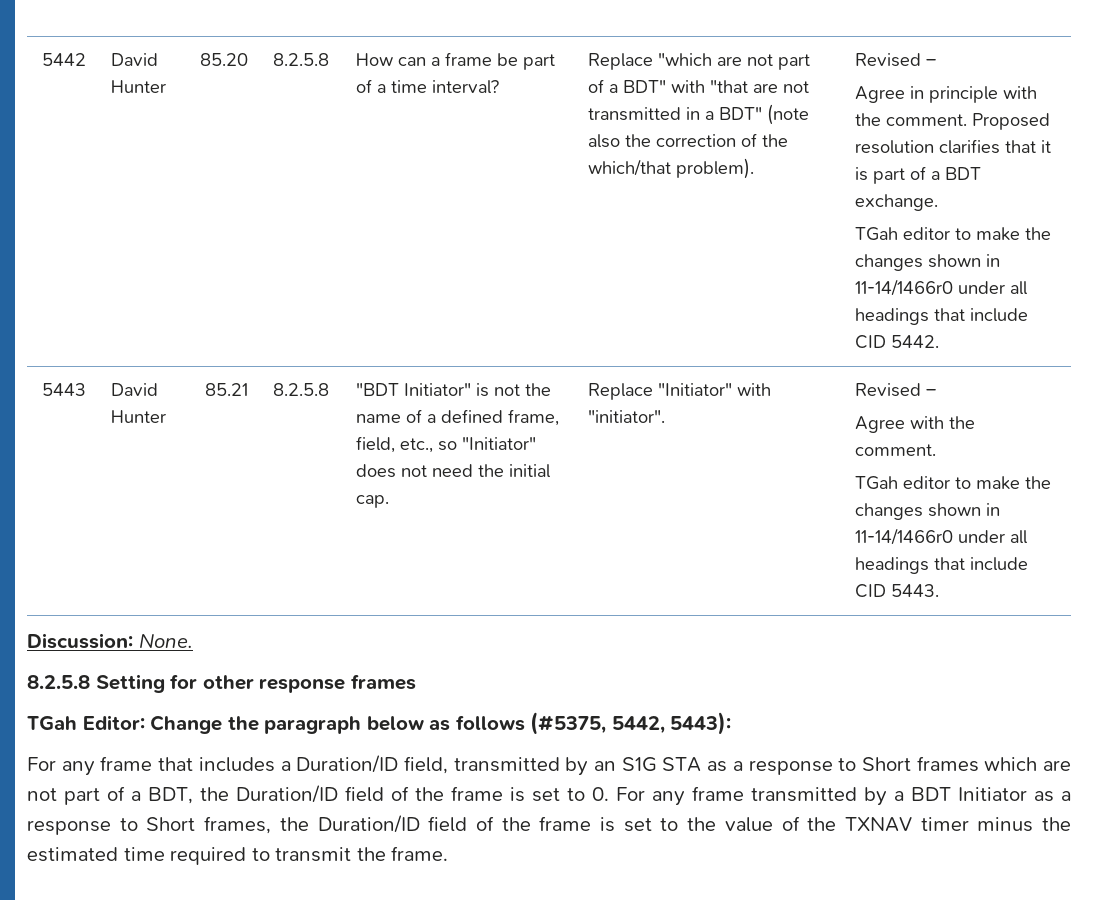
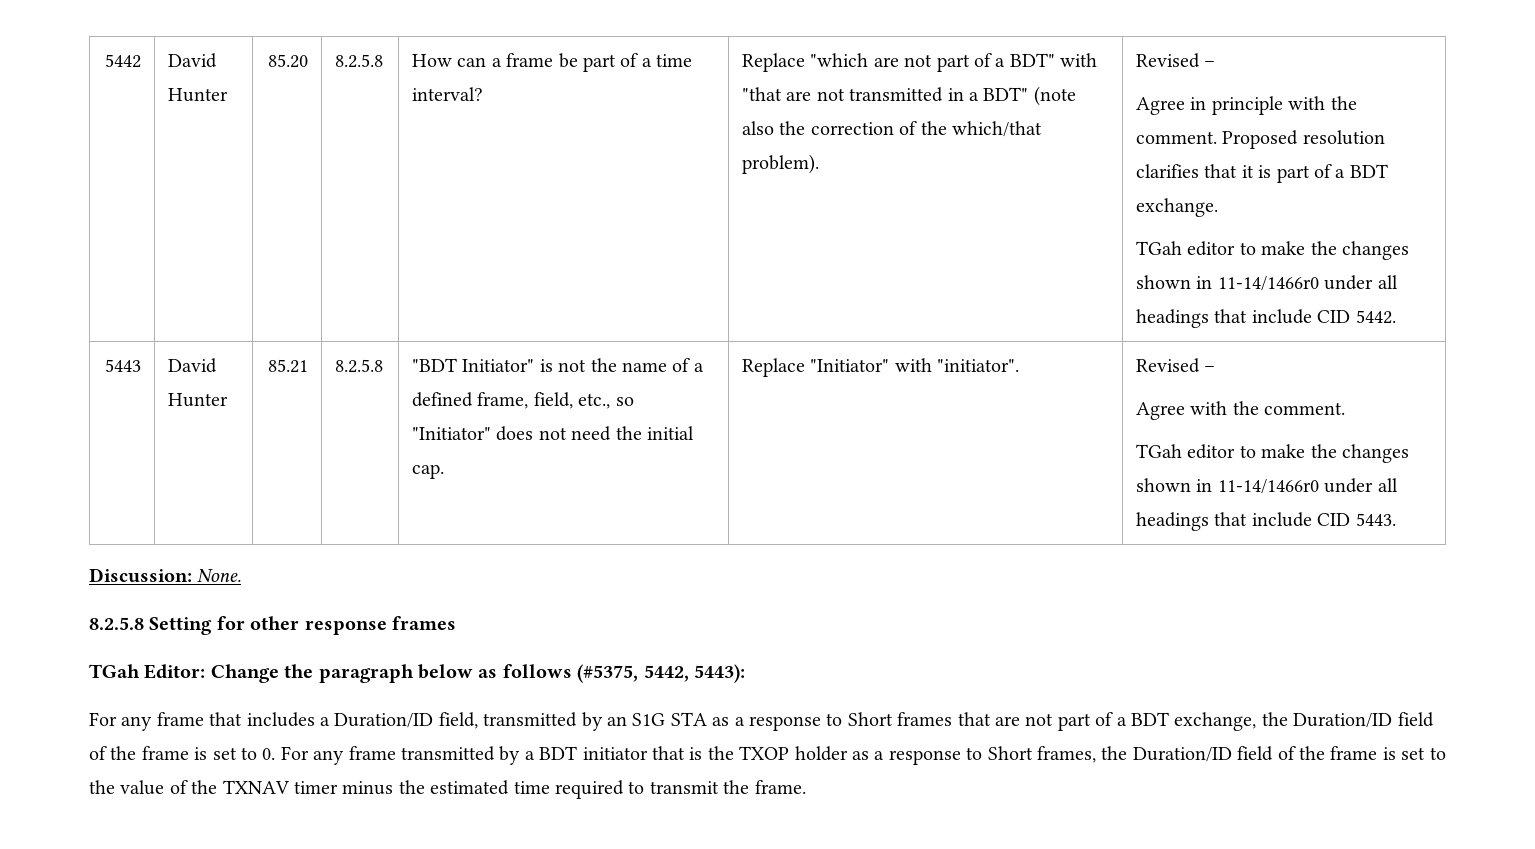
[984,757,1072,771] [27,786,193,805] which are not part of a BDT, -> [957,712,1257,731] that are not part of a BDT exchange,
[958,787,1027,801] Initiator -> [582,746,848,761] initiator that is the TXOP holder

